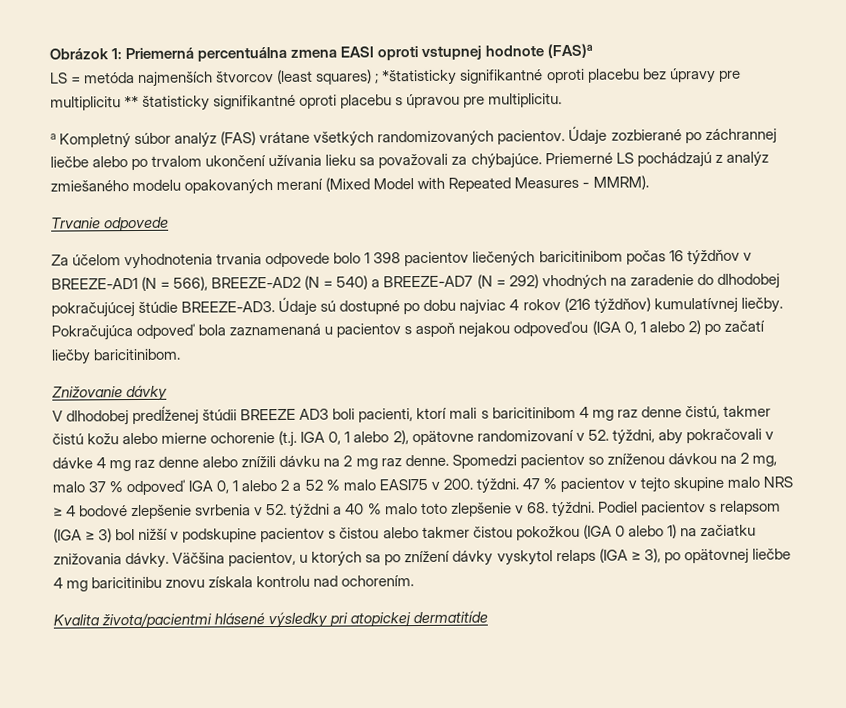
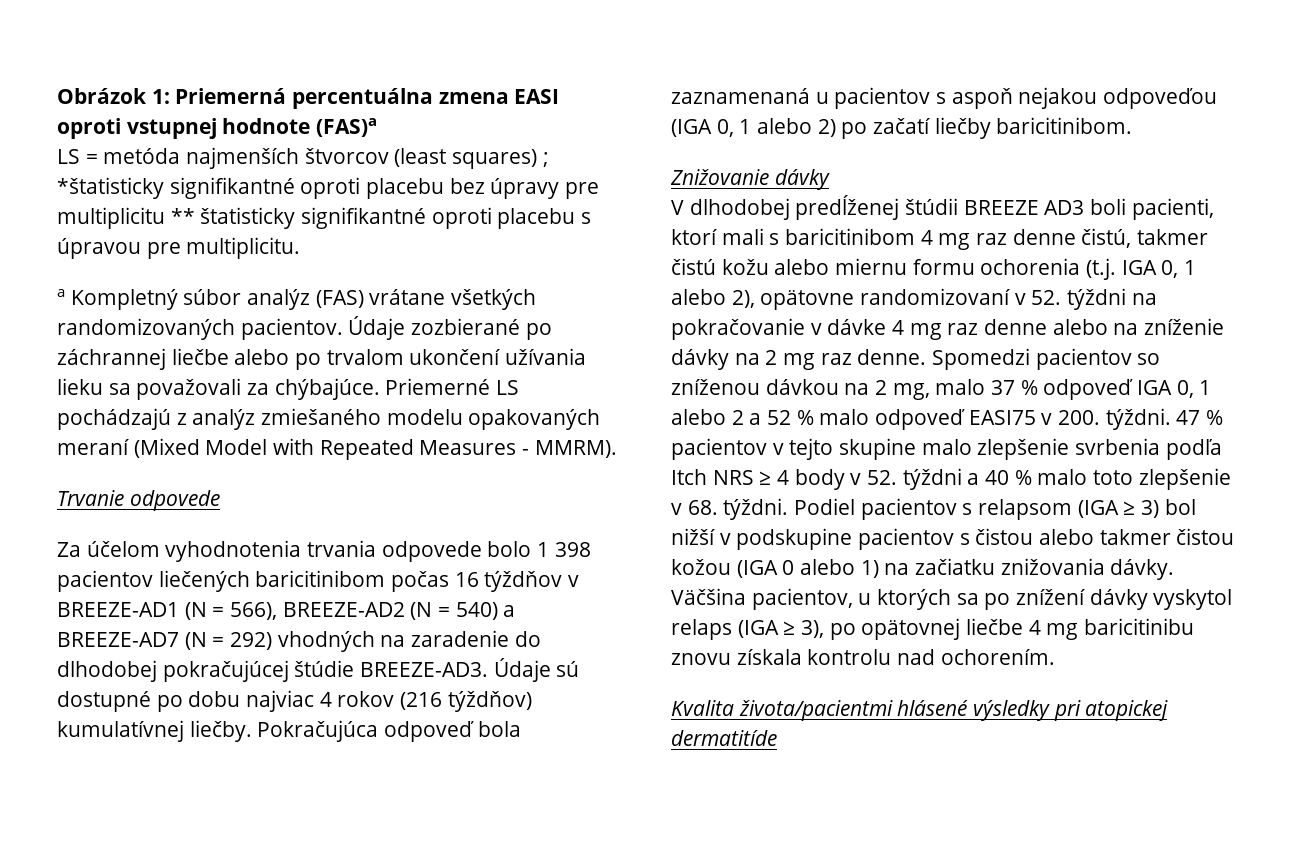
[161,432,276,444] mierne ochorenie -> [835,258,1081,275] miernu formu ochorenia
[611,428,762,445] týždni, aby pokračovali -> [1067,288,1157,310] [671,318,805,340] týždni na pokračovanie
[241,455,321,468] znížili dávku -> [1113,318,1225,335] [671,349,729,370] na zníženie dávky
(376, 485) none -> [875,409,966,430] odpoveď
[763,476,794,488] [53,504,252,520] NRS ≥ 4 bodové zlepšenie svrbenia -> [977,438,1222,460] [671,469,845,490] zlepšenie svrbenia podľa Itch NRS ≥ 4 body
[515,525,580,541] pokožkou -> [671,559,731,575] kožou

